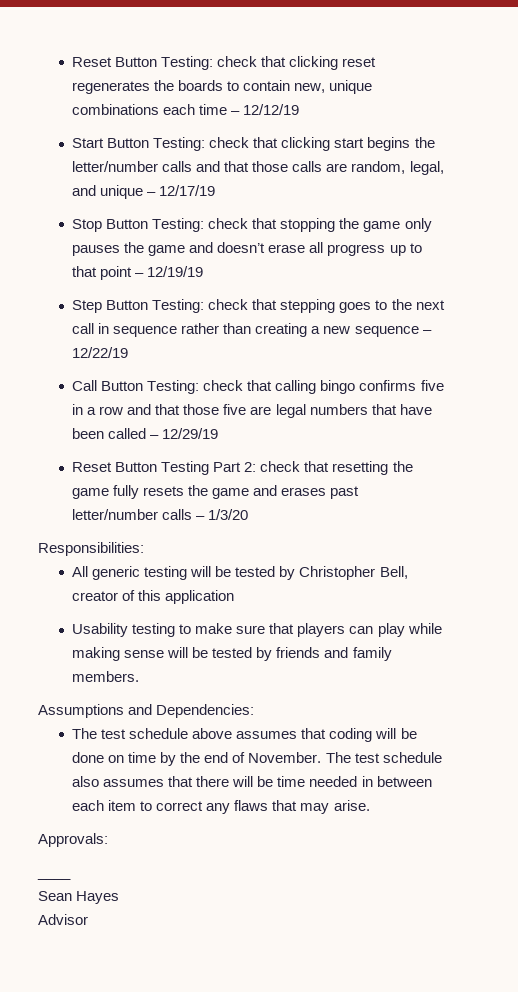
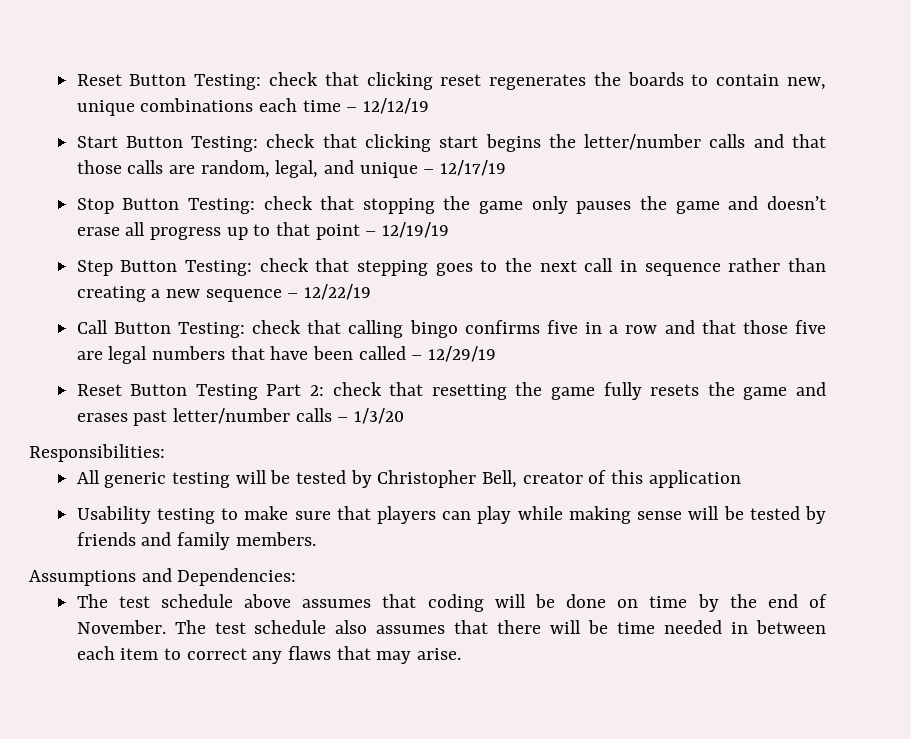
[38,833,108,847] [37,877,71,880] [38,891,120,904] [38,914,88,925] // Approvals: // ____ // Sean Hayes // Advisor -> (461, 654) none

